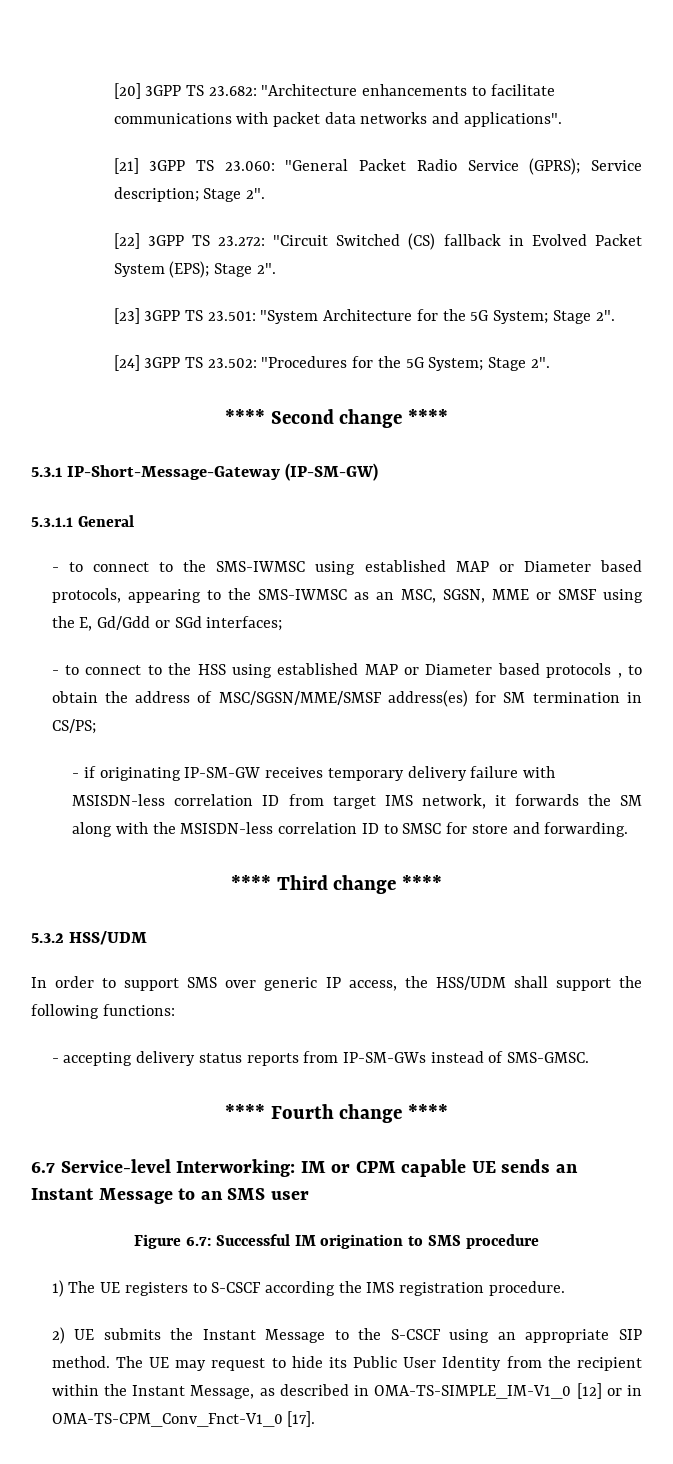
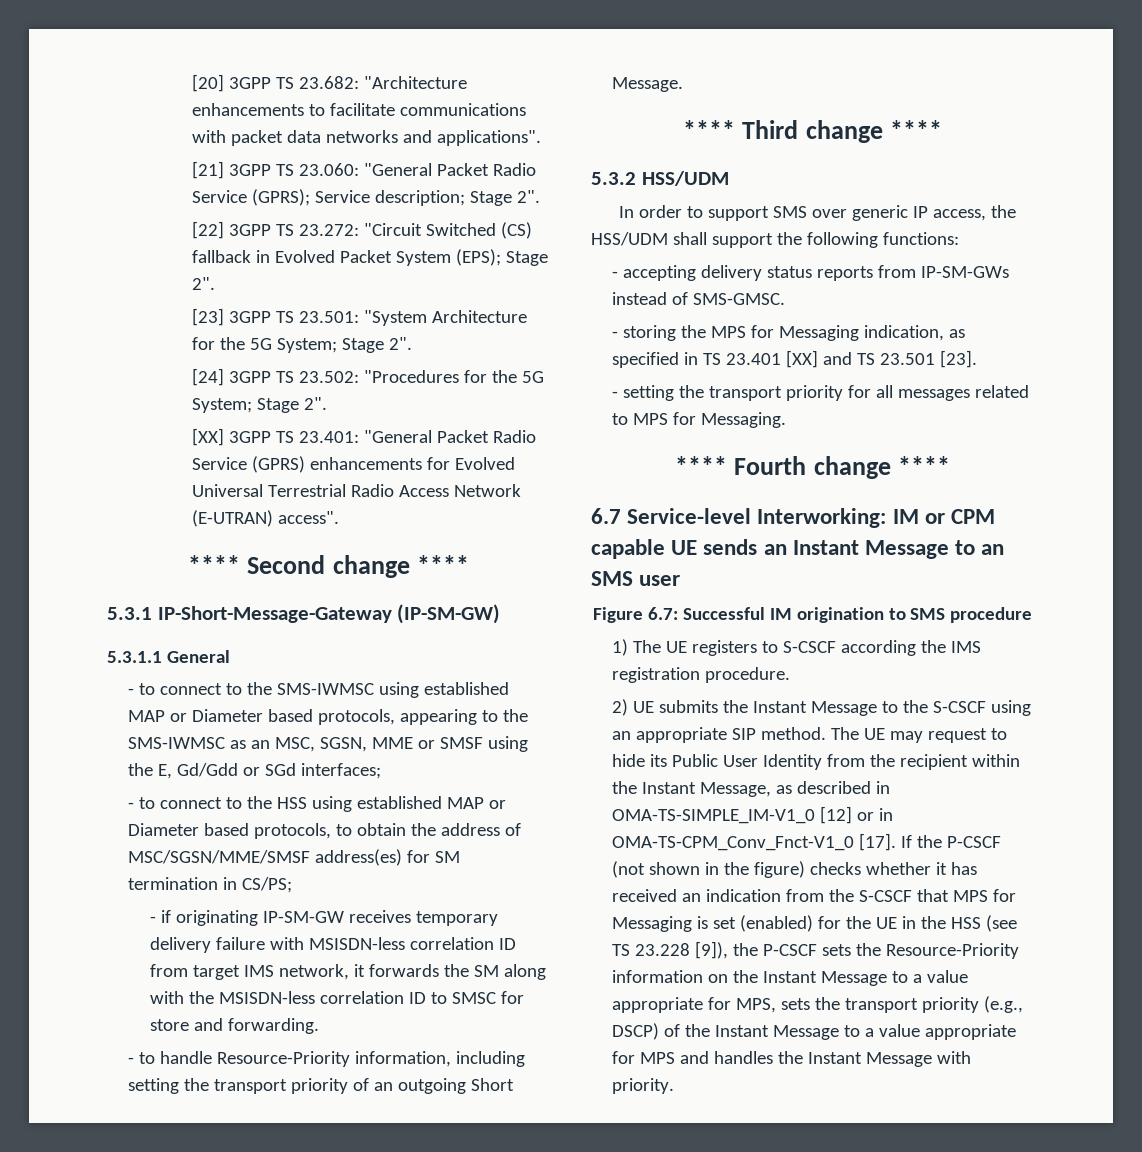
(550, 362) none -> [192,428,537,446] [192,456,516,473] [192,484,522,497] [192,510,340,527] // [XX] 3GPP TS 23.401: "General Packet Radio Service (GPRS) enhancements for Evolved Universal Terrestrial Radio Access Network (E-UTRAN) access".
[546,663,622,678] protocols , -> [254,823,332,839] protocols,
(629, 829) none -> [128,1051,526,1067] [128,1078,515,1094] [612,77,684,92] // - to handle Resource-Priority information, including setting the transport priority of an outgoing Short Message.
(590, 1057) none -> [612,325,966,341] [612,350,978,368] [612,385,1030,401] [612,412,787,428] // - storing the MPS for Messaging indication, as specified in TS 23.401 [XX] and TS 23.501 [23]. // - setting the transport priority for all messages related to MPS for Messaging.
(316, 1419) none -> [901,835,1002,848] [612,861,978,878] [612,889,1017,902] [612,915,1018,932] [612,941,1020,959] [612,970,969,986] [612,996,1024,1013] [612,1023,1017,1040] [612,1051,972,1067] [612,1078,675,1094] If the P-CSCF (not shown in the figure) checks whether it has received an indication from the S-CSCF that MPS for Messaging is set (enabled) for the UE in the HSS (see TS 23.228 [9]), the P-CSCF sets the Resource-Priority information on the Instant Message to a value appropriate for MPS, sets the transport priority (e.g., DSCP) of the Instant Message to a value appropriate for MPS and handles the Instant Message with priority.

